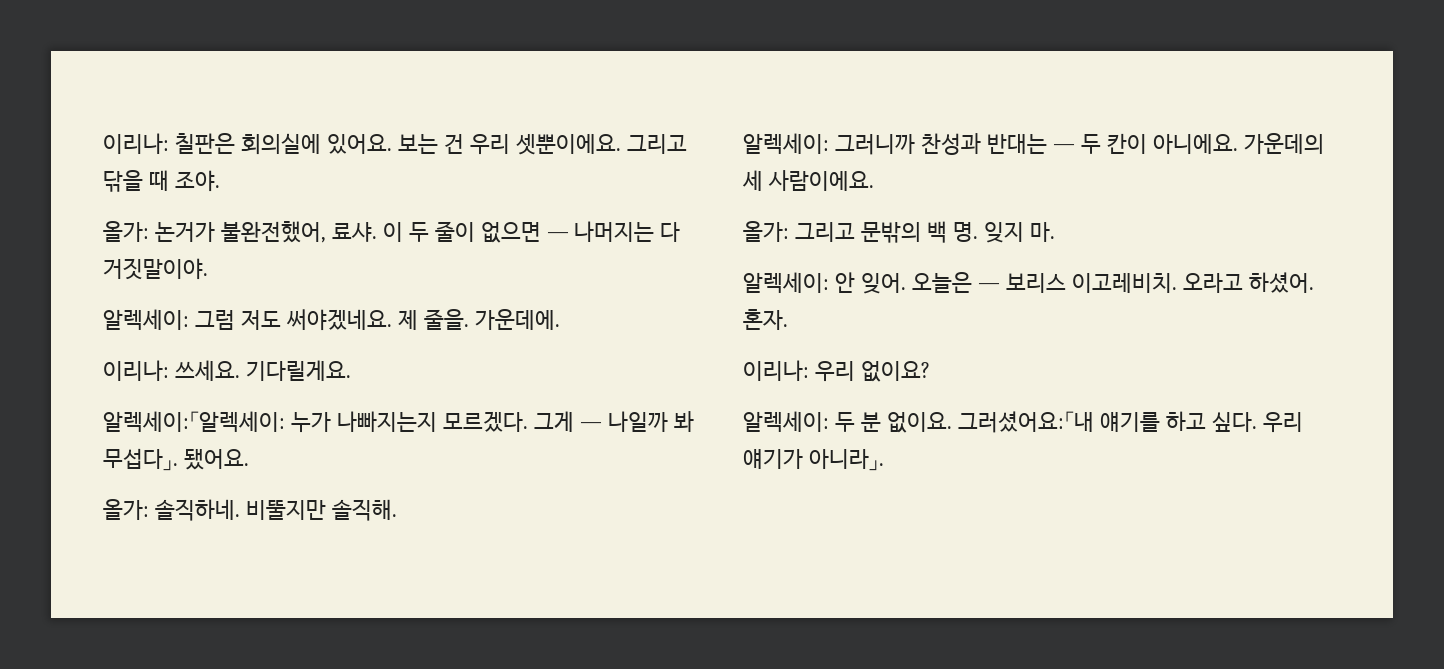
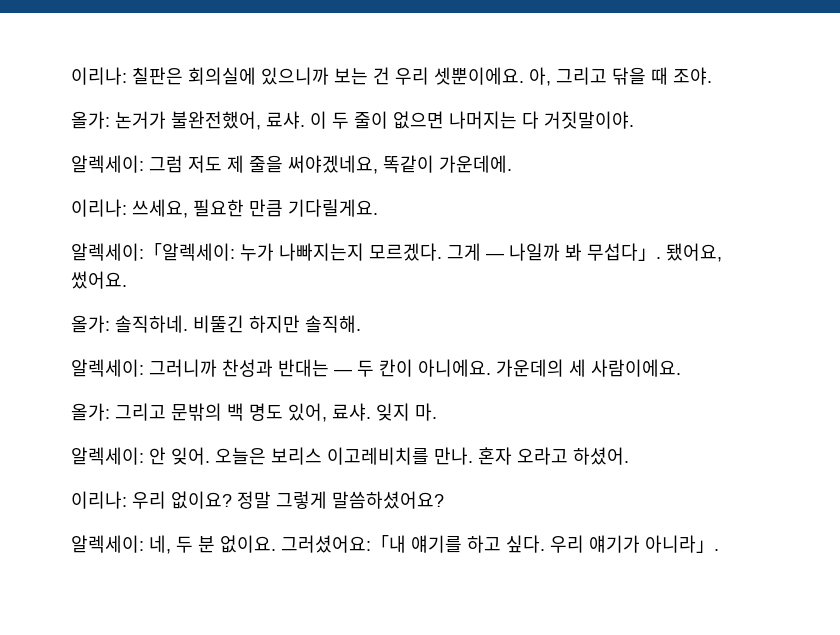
[326,134,392,154] 있어요. -> [261,67,329,85] 있으니까
(621, 144) none -> [529,67,551,86] 아,
[546,232,569,239] — -> (444, 120) none
[285,309,469,331] 써야겠네요. 제 줄을. -> [227,155,434,174] 제 줄을 써야겠네요, 똑같이
[174,360,240,381] 쓰세요. -> [132,199,283,218] 쓰세요, 필요한 만큼
[183,449,249,470] 됐어요. -> [666,243,722,262] [71,271,127,289] 됐어요, 썼어요.
[245,500,326,520] 비뚤지만 -> [193,315,300,333] 비뚤긴 하지만
[952,222,978,242] 명. -> [249,403,371,422] 명도 있어, 료샤.
[977,273,1177,293] — 보리스 이고레비치. -> [271,447,512,465] 보리스 이고레비치를 만나. 혼자
[743,309,788,330] 혼자. -> (629, 456) none
[743,411,829,432] // 알렉세이: -> [237,491,444,509] [71,535,171,554] 정말 그렇게 말씀하셨어요? // 알렉세이: 네,

